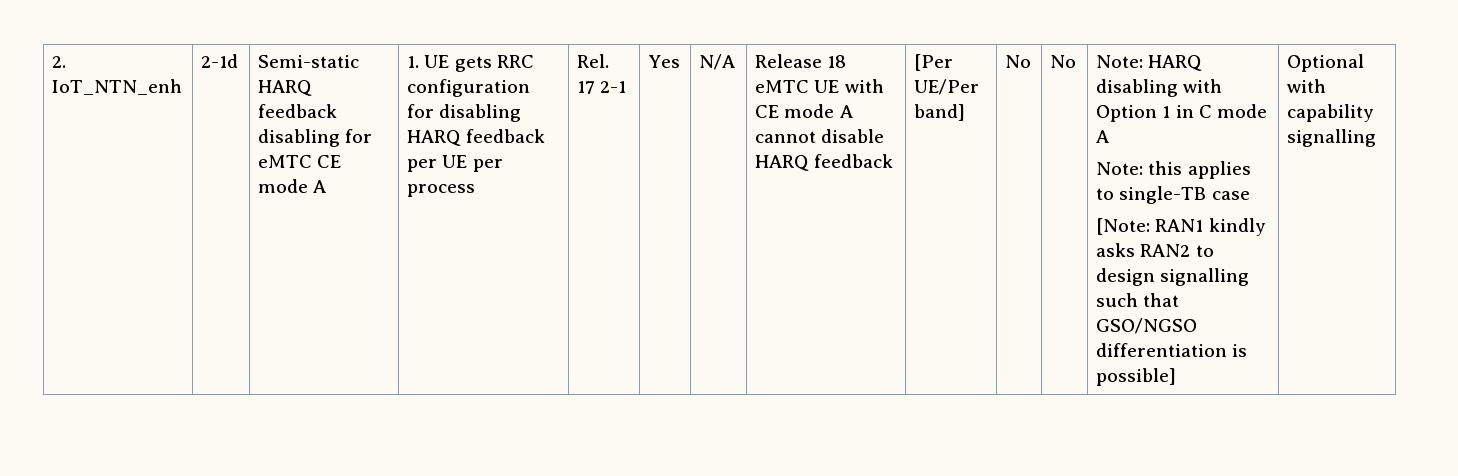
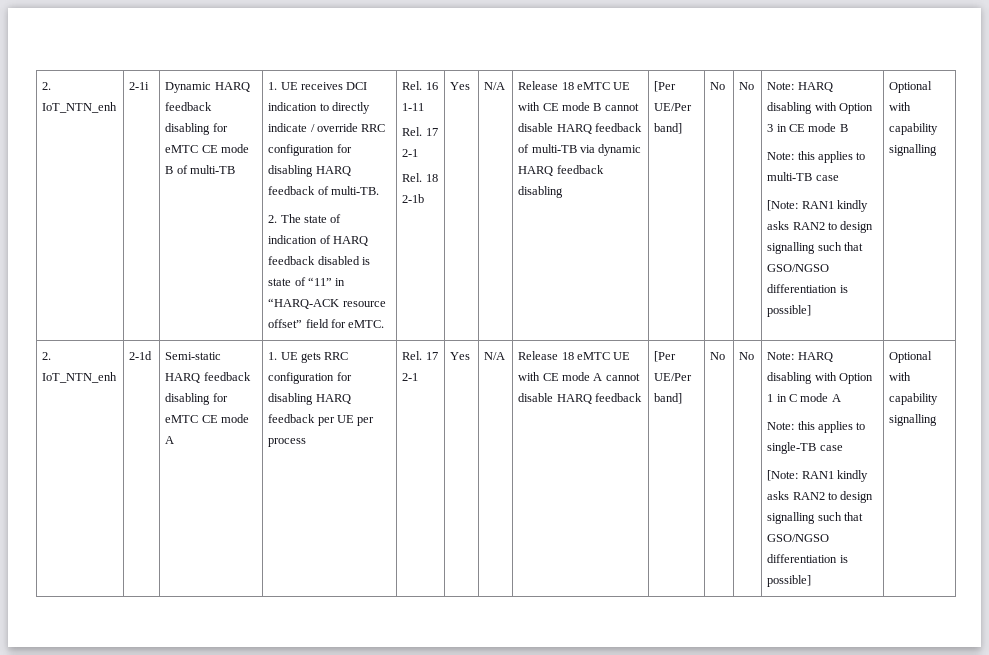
[52,56,67,68] [52,79,183,95] 2. IoT_NTN_enh -> [42,82,52,90] [42,102,118,113] [129,82,150,90] [165,82,250,93] [165,102,213,111] [165,123,228,135] [165,144,249,153] [165,165,235,174] [268,82,368,90] [268,102,370,114] [268,123,386,132] [268,144,352,156] [268,165,351,177] [268,186,379,195] [268,214,342,223] [268,235,368,246] [268,256,370,265] [268,277,346,286] [268,298,386,309] [268,319,385,328] [402,81,438,90] [402,103,425,111] [402,127,438,136] [402,149,419,157] [402,173,438,182] [402,194,425,203] [450,82,471,90] [484,82,506,90] [518,81,631,90] [518,102,639,111] [518,123,642,134] [518,144,642,156] [518,165,604,176] [518,186,564,198] [654,81,677,92] [654,103,693,111] [654,123,683,134] [710,82,726,90] [739,82,755,90] [767,82,833,92] [767,102,873,114] [767,123,848,132] [767,151,866,163] [767,172,839,181] [767,200,868,212] [767,221,874,233] [767,242,863,254] [767,264,830,272] [767,284,848,293] [767,305,812,317] [889,81,933,93] [889,102,912,111] [889,123,939,135] [889,144,938,156] [42,352,52,360] [42,372,118,383] 2. IoT_NTN_enh | 2-1i | Dynamic HARQ feedback disabling for eMTC CE mode B of multi-TB | 1. UE receives DCI indication to directly indicate / override RRC configuration for disabling HARQ feedback of multi-TB. // 2. The state of indication of HARQ feedback disabled is state of “11” in “HARQ-ACK resource offset” field for eMTC. | Rel. 16 1-11 // Rel. 17 2-1 // Rel. 18 2-1b | Yes | N/A | Release 18 eMTC UE with CE mode B cannot disable HARQ feedback of multi-TB via dynamic HARQ feedback disabling | [Per UE/Per band] | No | No | Note: HARQ disabling with Option 3 in CE mode B // Note: this applies to multi-TB case // [Note: RAN1 kindly asks RAN2 to design signalling such that GSO/NGSO differentiation is possible] | Optional with capability signalling // 2. IoT_NTN_enh

